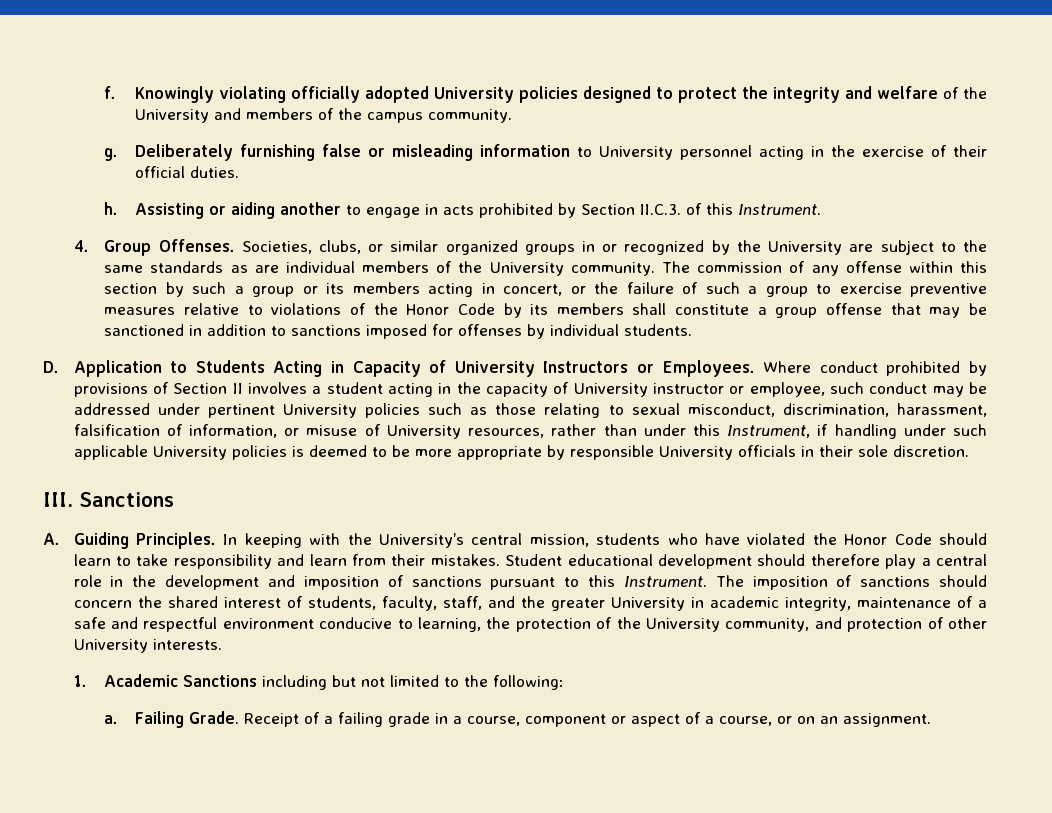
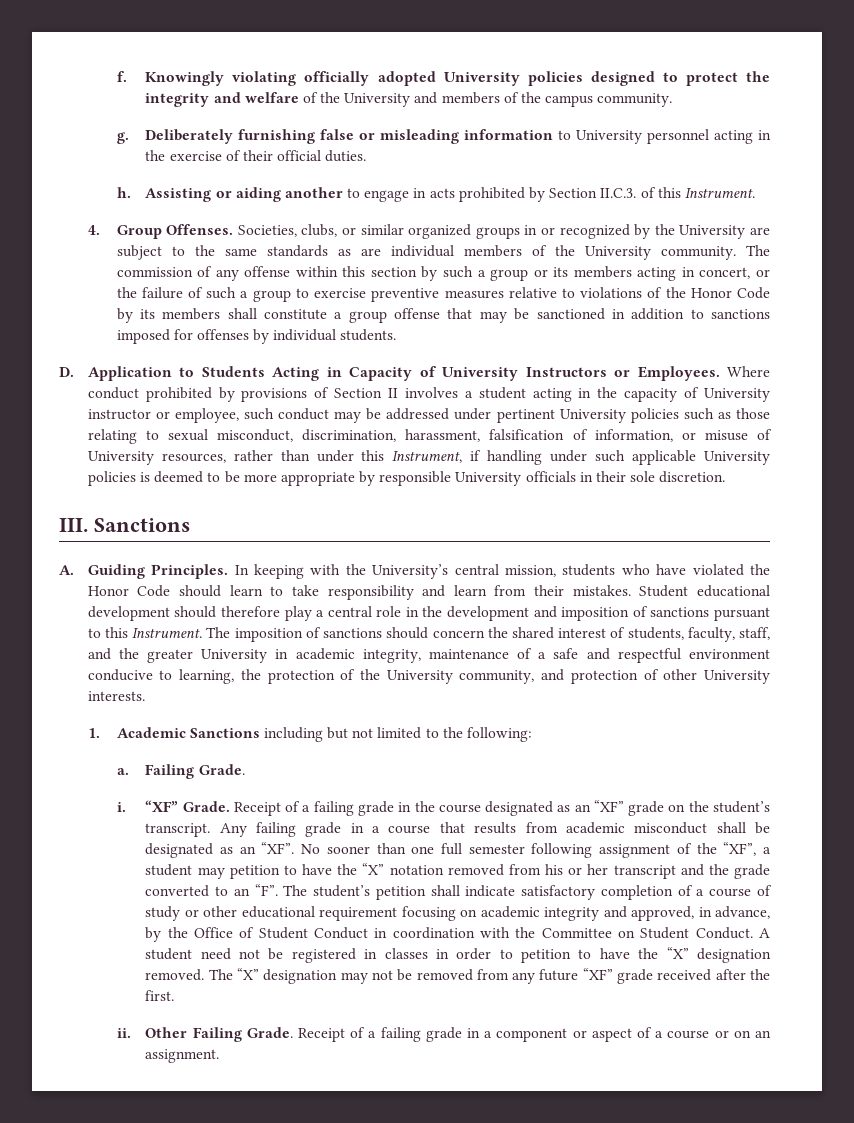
(239, 717) none -> [116,800,770,816] [145,822,770,837] [145,842,772,858] [145,863,771,879] [145,884,772,900] [145,906,770,921] [145,927,770,942] [145,947,771,963] [145,968,770,984] [145,990,175,1001] [116,1027,293,1042] // i. “XF” Grade. Receipt of a failing grade in the course designated as an “XF” grade on the student’s transcript. Any failing grade in a course that results from academic misconduct shall be designated as an “XF”. No sooner than one full semester following assignment of the “XF”, a student may petition to have the “X” notation removed from his or her transcript and the grade converted to an “F”. The student’s petition shall indicate satisfactory completion of a course of study or other educational requirement focusing on academic integrity and approved, in advance, by the Office of Student Conduct in coordination with the Committee on Student Conduct. A student need not be registered in classes in order to petition to have the “X” designation removed. The “X” designation may not be removed from any future “XF” grade received after the first. // ii. Other Failing Grade.
[466,716,520,726] course, -> (493, 1034) none
[718,716,772,726] course, -> [667,1030,710,1039] course

